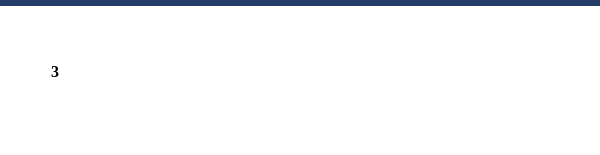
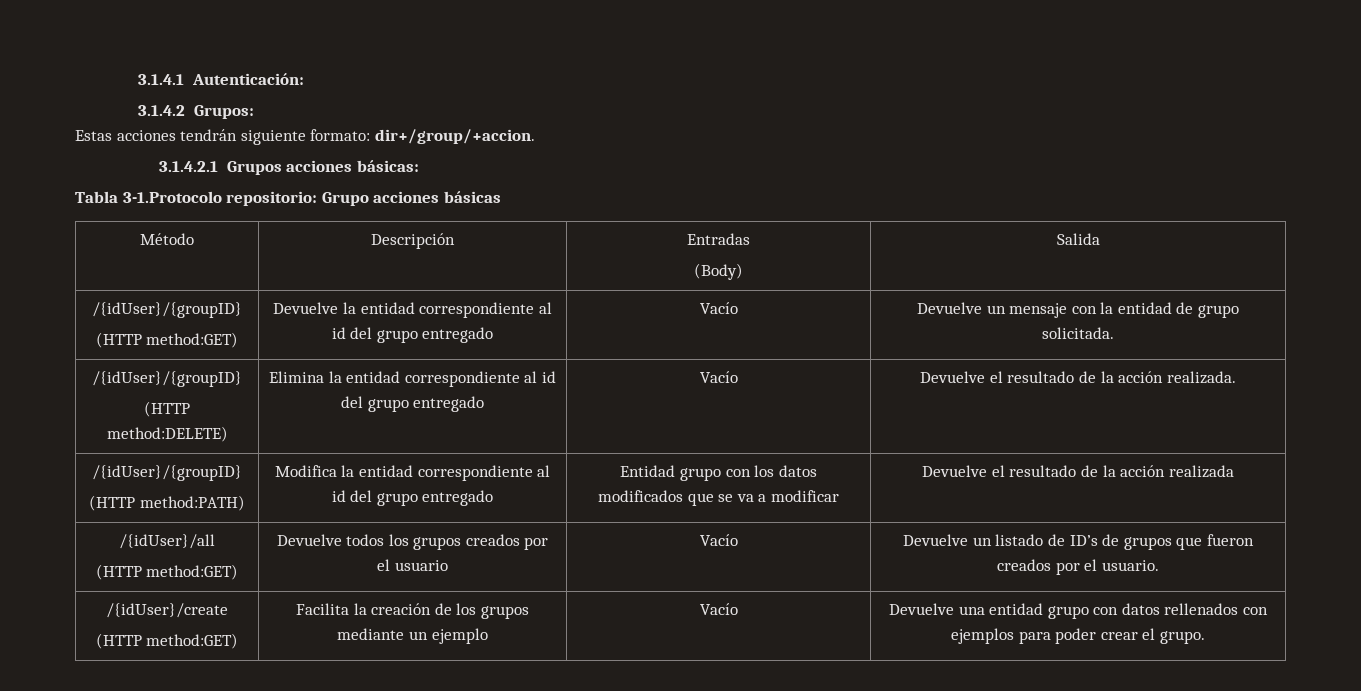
[51,66,59,77] 3 -> [138,73,304,85] [138,105,254,119] [75,129,535,145] [159,160,419,175] [75,191,501,206] [140,233,194,245] [371,233,455,249] [687,233,750,245] [694,263,743,280] [1056,233,1100,245] [92,302,242,318] [95,332,239,348] [273,302,552,318] [331,327,494,343] [699,302,738,314] [916,302,1240,318] [1042,327,1114,339] [92,371,242,387] [144,401,190,417] [106,426,228,442] [269,371,556,387] [340,396,485,412] [699,371,738,383] [920,371,1236,384] [92,465,242,481] [89,495,245,511] [274,465,551,481] [331,490,494,506] [620,465,817,481] [598,490,839,506] [922,465,1234,478] [119,534,215,549] [95,564,239,580] [276,534,549,550] [377,559,448,571] [699,534,738,546] [903,534,1254,550] [997,559,1159,575] [106,603,228,618] [95,633,239,649] [296,603,529,619] [337,628,488,644] [699,603,738,615] [888,603,1269,619] [951,628,1205,644] 3.1.4.1 Autenticación: // 3.1.4.2 Grupos: // Estas acciones tendrán siguiente formato: dir+/group/+accion. // 3.1.4.2.1 Grupos acciones básicas: // Tabla 3-1.Protocolo repositorio: Grupo acciones básicas // Método | Descripción | Entradas // (Body) | Salida // /{idUser}/{groupID} // (HTTP method:GET) | Devuelve la entidad correspondiente al id del grupo entregado | Vacío | Devuelve un mensaje con la entidad de grupo solicitada. // /{idUser}/{groupID} // (HTTP method:DELETE) | Elimina la entidad correspondiente al id del grupo entregado | Vacío | Devuelve el resultado de la acción realizada. // /{idUser}/{groupID} // (HTTP method:PATH) | Modifica la entidad correspondiente al id del grupo entregado | Entidad grupo con los datos modificados que se va a modificar | Devuelve el resultado de la acción realizada // /{idUser}/all // (HTTP method:GET) | Devuelve todos los grupos creados por el usuario | Vacío | Devuelve un listado de ID’s de grupos que fueron creados por el usuario. // /{idUser}/create // (HTTP method:GET) | Facilita la creación de los grupos mediante un ejemplo | Vacío | Devuelve una entidad grupo con datos rellenados con ejemplos para poder crear el grupo.

